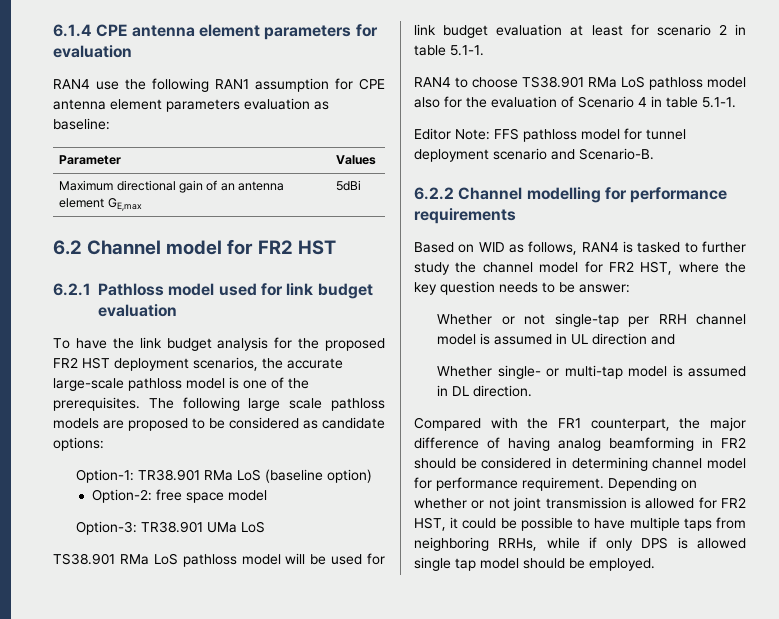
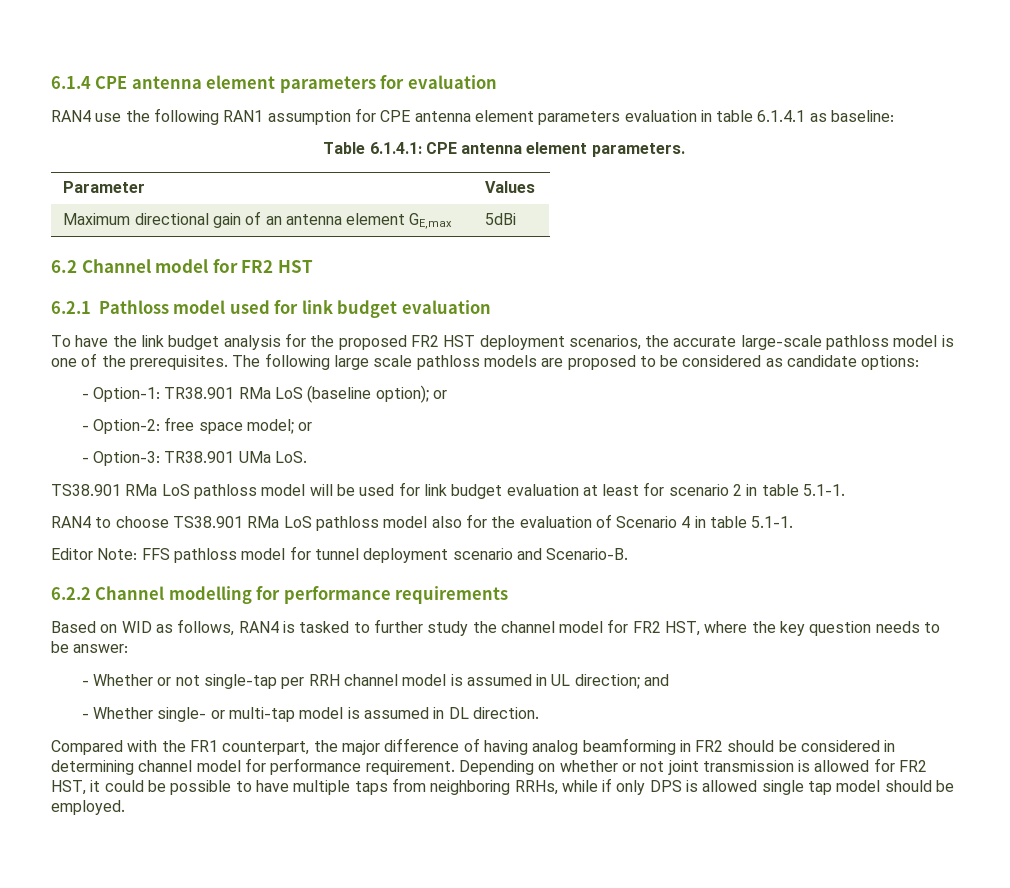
(310, 104) none -> [700,110,806,122] in table 6.1.4.1
(110, 124) none -> [323,142,685,157] // Table 6.1.4.1: CPE antenna element parameters.
(104, 444) none -> [81,393,89,399] -
[327,469,373,483] [91,489,267,503] option) // Option-2: free space model // -> [375,385,447,403] [81,417,313,434] [81,457,89,463] option); or // - Option-2: free space model; or // -
[241,521,266,533] LoS -> [274,451,307,463] LoS.
(630, 288) none -> [81,680,89,686] -
[592,333,648,345] direction -> [574,674,640,689] direction;
(676, 339) none -> [81,713,89,719] -

